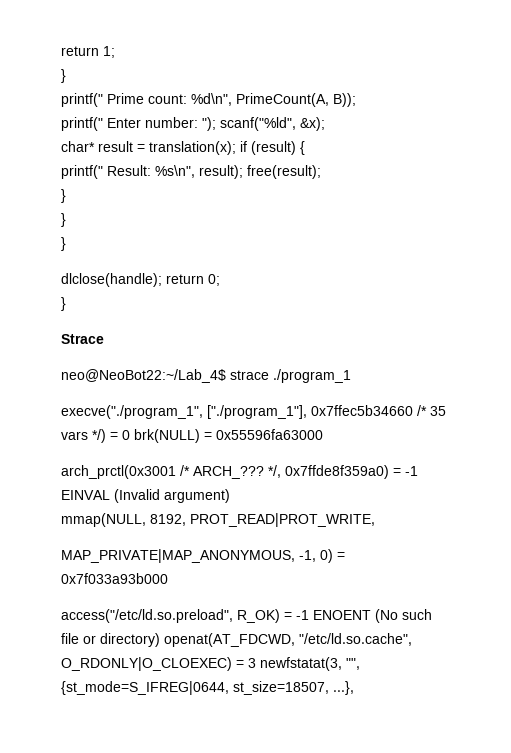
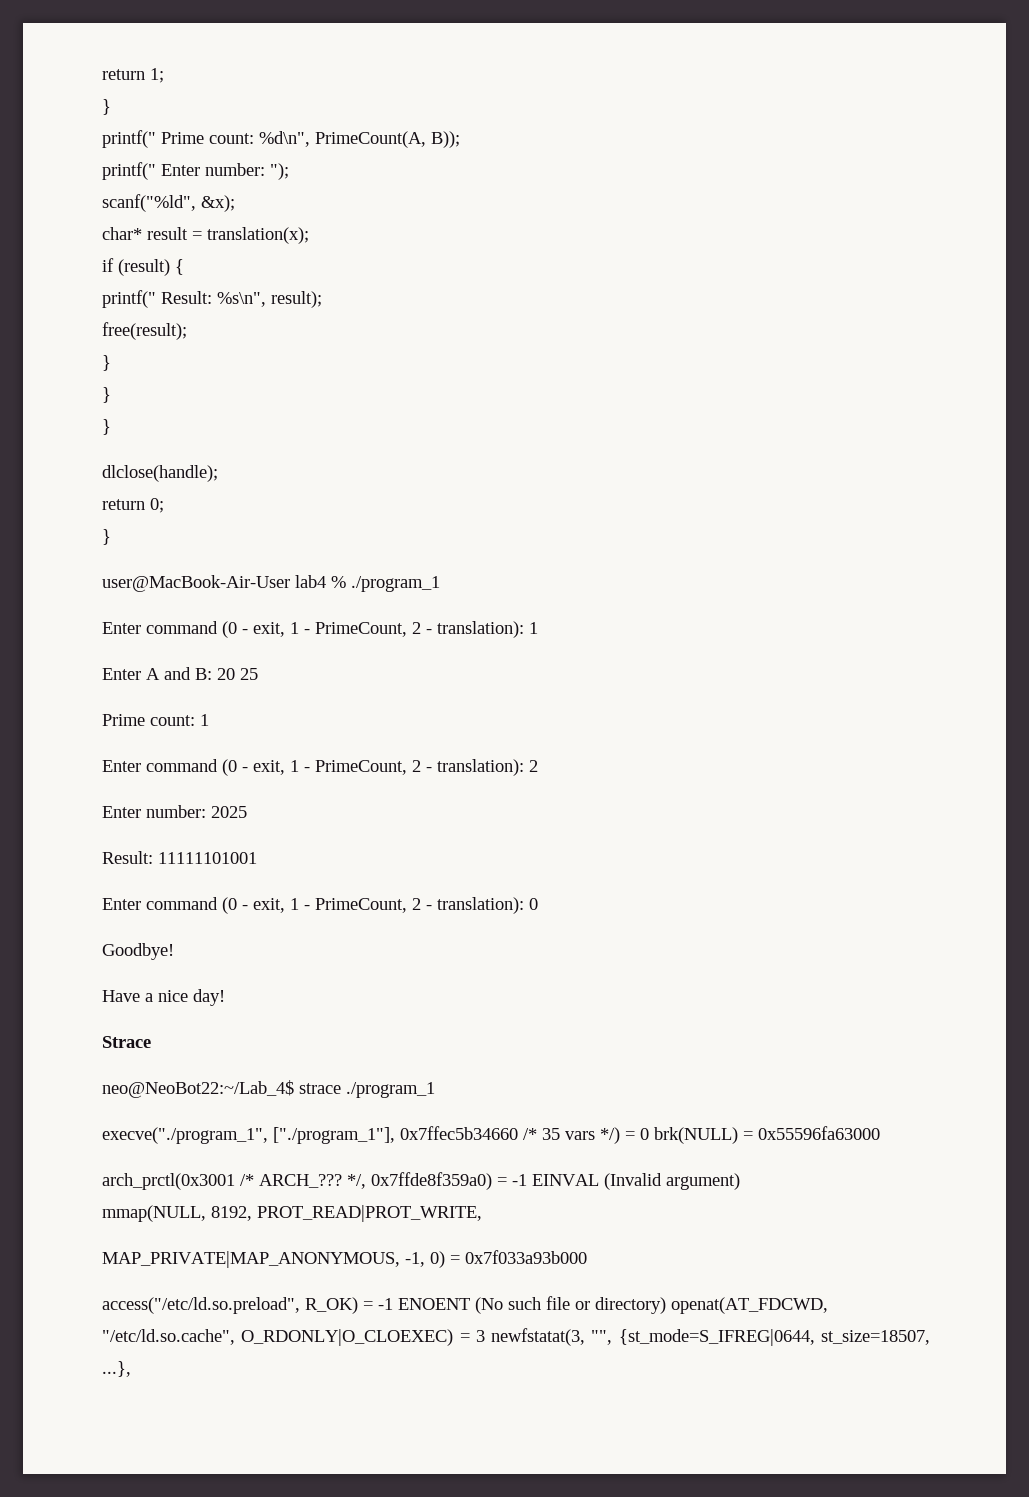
(216, 124) none -> (289, 171) //
(236, 148) none -> (309, 235) //
(243, 172) none -> (322, 299) //
(162, 280) none -> (218, 473) //
(66, 304) none -> [102,575,440,592] [102,621,538,638] [102,667,258,680] [102,714,209,726] [102,759,538,776] [102,805,247,818] [102,851,257,864] [102,897,538,914] [102,943,174,960] [102,989,225,1006] // user@MacBook-Air-User lab4 % ./program_1 // Enter command (0 - exit, 1 - PrimeCount, 2 - translation): 1 // Enter A and B: 20 25 // Prime count: 1 // Enter command (0 - exit, 1 - PrimeCount, 2 - translation): 2 // Enter number: 2025 // Result: 11111101001 // Enter command (0 - exit, 1 - PrimeCount, 2 - translation): 0 // Goodbye! // Have a nice day!

